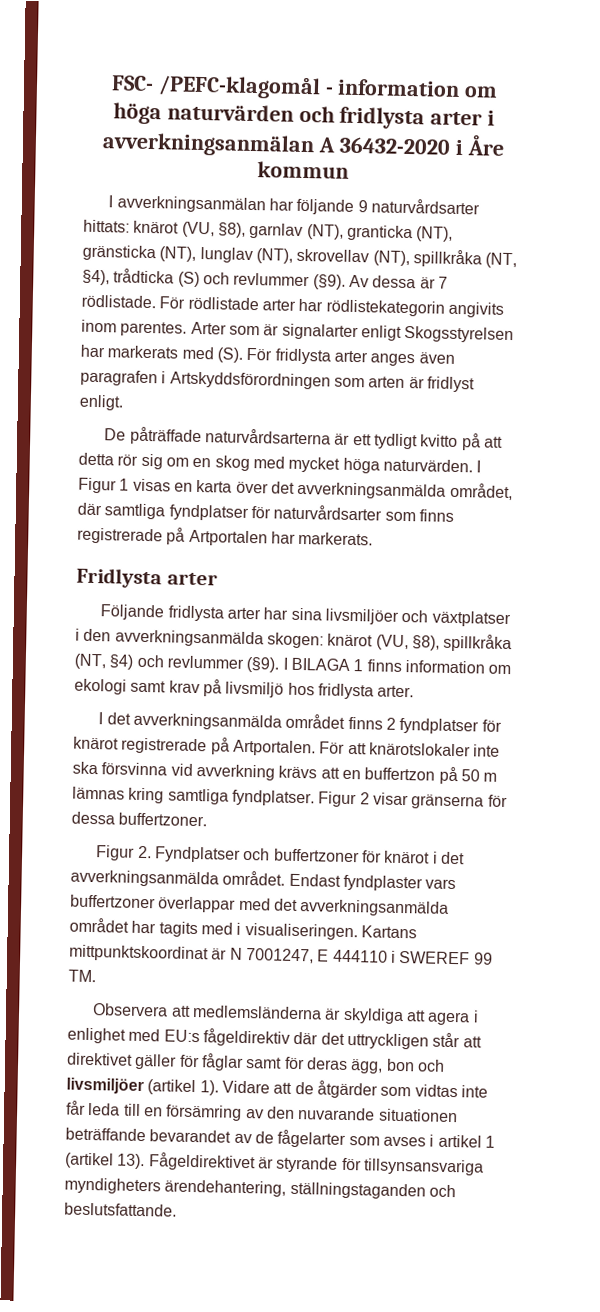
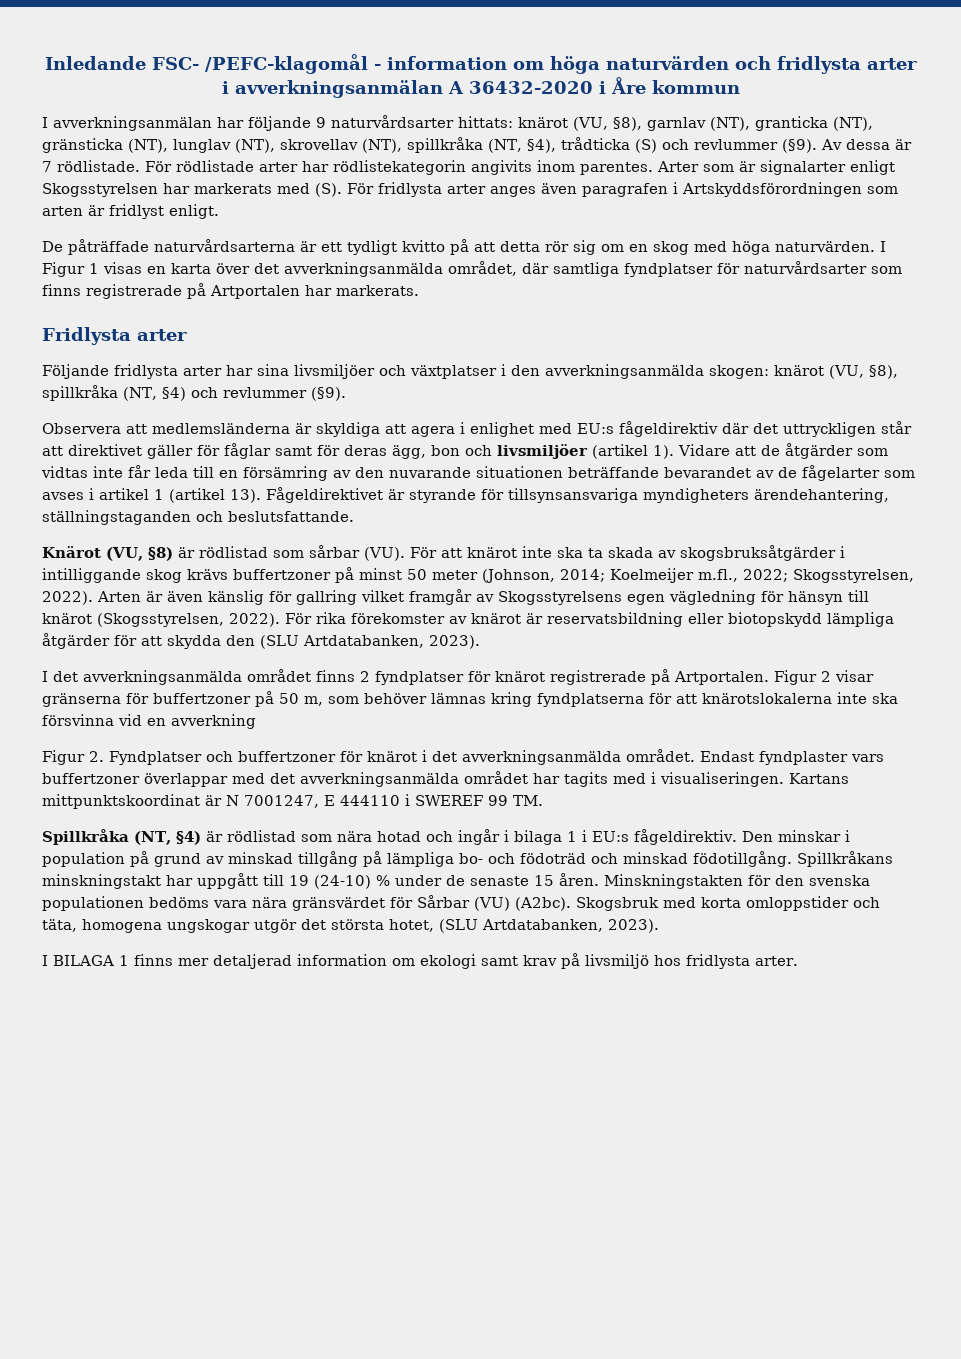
(110, 83) none -> [45,56,146,70] Inledande
[288,456,341,473] mycket -> (727, 246) none
[282,657,512,675] [74,678,415,700] [98,712,502,735] [73,736,501,757] [72,761,498,785] [72,786,508,810] [71,811,208,827] [96,845,466,865] [70,869,457,892] [70,894,450,917] [69,917,417,941] [69,944,493,965] [68,969,96,983] I BILAGA 1 finns information om ekologi samt krav på livsmiljö hos fridlysta arter. // I det avverkningsanmälda området finns 2 fyndplatser för knärot registrerade på Artportalen. För att knärotslokaler inte ska försvinna vid avverkning krävs att en buffertzon på 50 m lämnas kring samtliga fyndplatser. Figur 2 visar gränserna för dessa buffertzoner. // Figur 2. Fyndplatser och buffertzoner för knärot i det avverkningsanmälda området. Endast fyndplaster vars buffertzoner överlappar med det avverkningsanmälda området har tagits med i visualiseringen. Kartans mittpunktskoordinat är N 7001247, E 444110 i SWEREF 99 TM. -> (346, 394) none
(177, 1209) none -> [42,545,845,561] [42,567,914,583] [42,589,869,605] [42,612,894,627] [42,633,480,649] [42,669,874,685] [42,691,898,707] [42,714,256,729] [42,749,884,765] [42,771,849,787] [42,794,543,809] [42,829,850,845] [42,851,893,867] [42,873,870,889] [42,895,880,911] [42,919,659,933] [42,953,798,969] // Knärot (VU, §8) är rödlistad som sårbar (VU). För att knärot inte ska ta skada av skogsbruksåtgärder i intilliggande skog krävs buffertzoner på minst 50 meter (Johnson, 2014; Koelmeijer m.fl., 2022; Skogsstyrelsen, 2022). Arten är även känslig för gallring vilket framgår av Skogsstyrelsens egen vägledning för hänsyn till knärot (Skogsstyrelsen, 2022). För rika förekomster av knärot är reservatsbildning eller biotopskydd lämpliga åtgärder för att skydda den (SLU Artdatabanken, 2023). // I det avverkningsanmälda området finns 2 fyndplatser för knärot registrerade på Artportalen. Figur 2 visar gränserna för buffertzoner på 50 m, som behöver lämnas kring fyndplatserna för att knärotslokalerna inte ska försvinna vid en avverkning // Figur 2. Fyndplatser och buffertzoner för knärot i det avverkningsanmälda området. Endast fyndplaster vars buffertzoner överlappar med det avverkningsanmälda området har tagits med i visualiseringen. Kartans mittpunktskoordinat är N 7001247, E 444110 i SWEREF 99 TM. // Spillkråka (NT, §4) är rödlistad som nära hotad och ingår i bilaga 1 i EU:s fågeldirektiv. Den minskar i population på grund av minskad tillgång på lämpliga bo- och födoträd och minskad födotillgång. Spillkråkans minskningstakt har uppgått till 19 (24-10) % under de senaste 15 åren. Minskningstakten för den svenska populationen bedöms vara nära gränsvärdet för Sårbar (VU) (A2bc). Skogsbruk med korta omloppstider och täta, homogena ungskogar utgör det största hotet, (SLU Artdatabanken, 2023). // I BILAGA 1 finns mer detaljerad information om ekologi samt krav på livsmiljö hos fridlysta arter.

